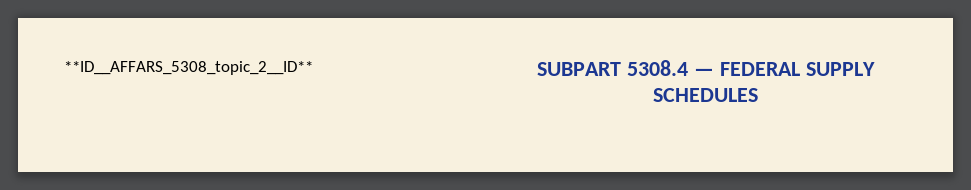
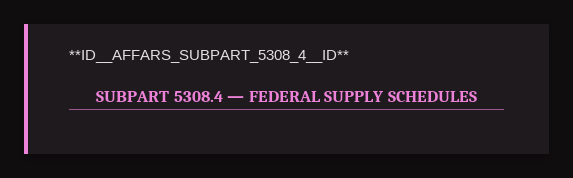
[64,61,313,75] **ID__AFFARS_5308_topic_2__ID** -> [69,50,349,63] **ID__AFFARS_SUBPART_5308_4__ID**

